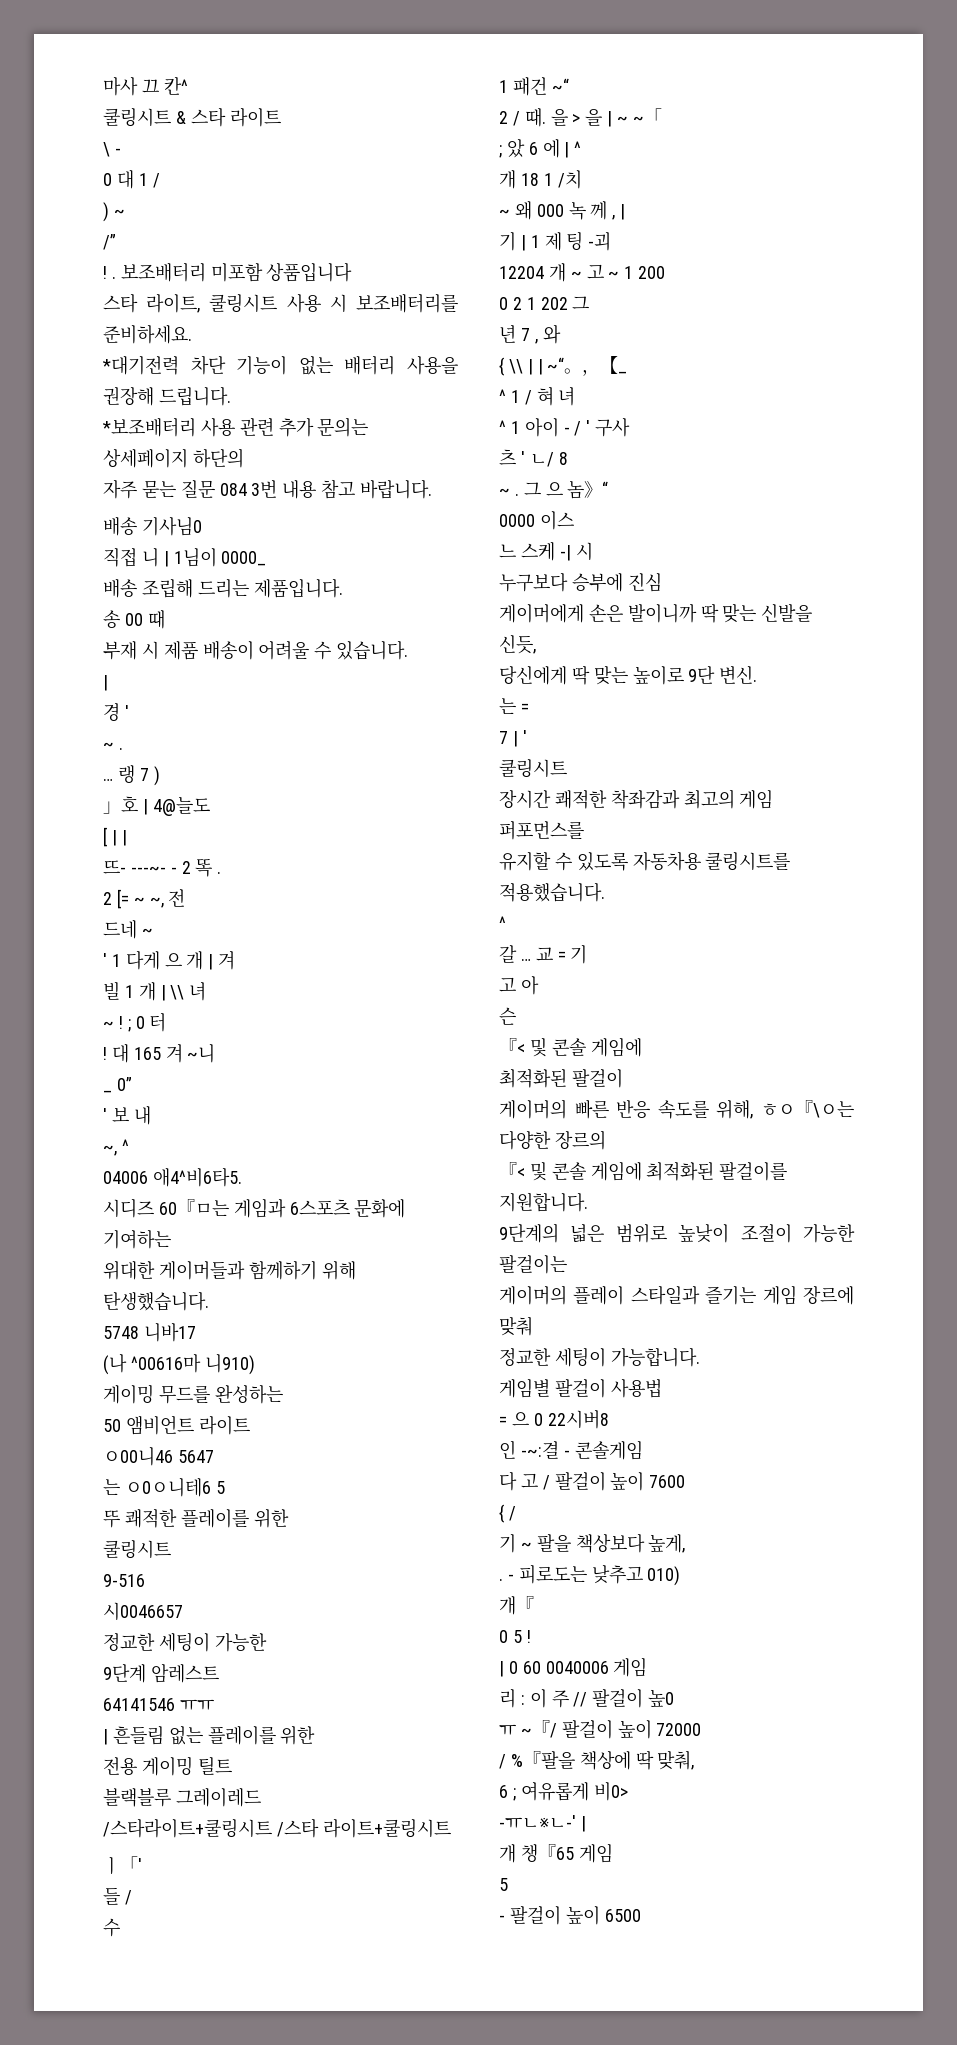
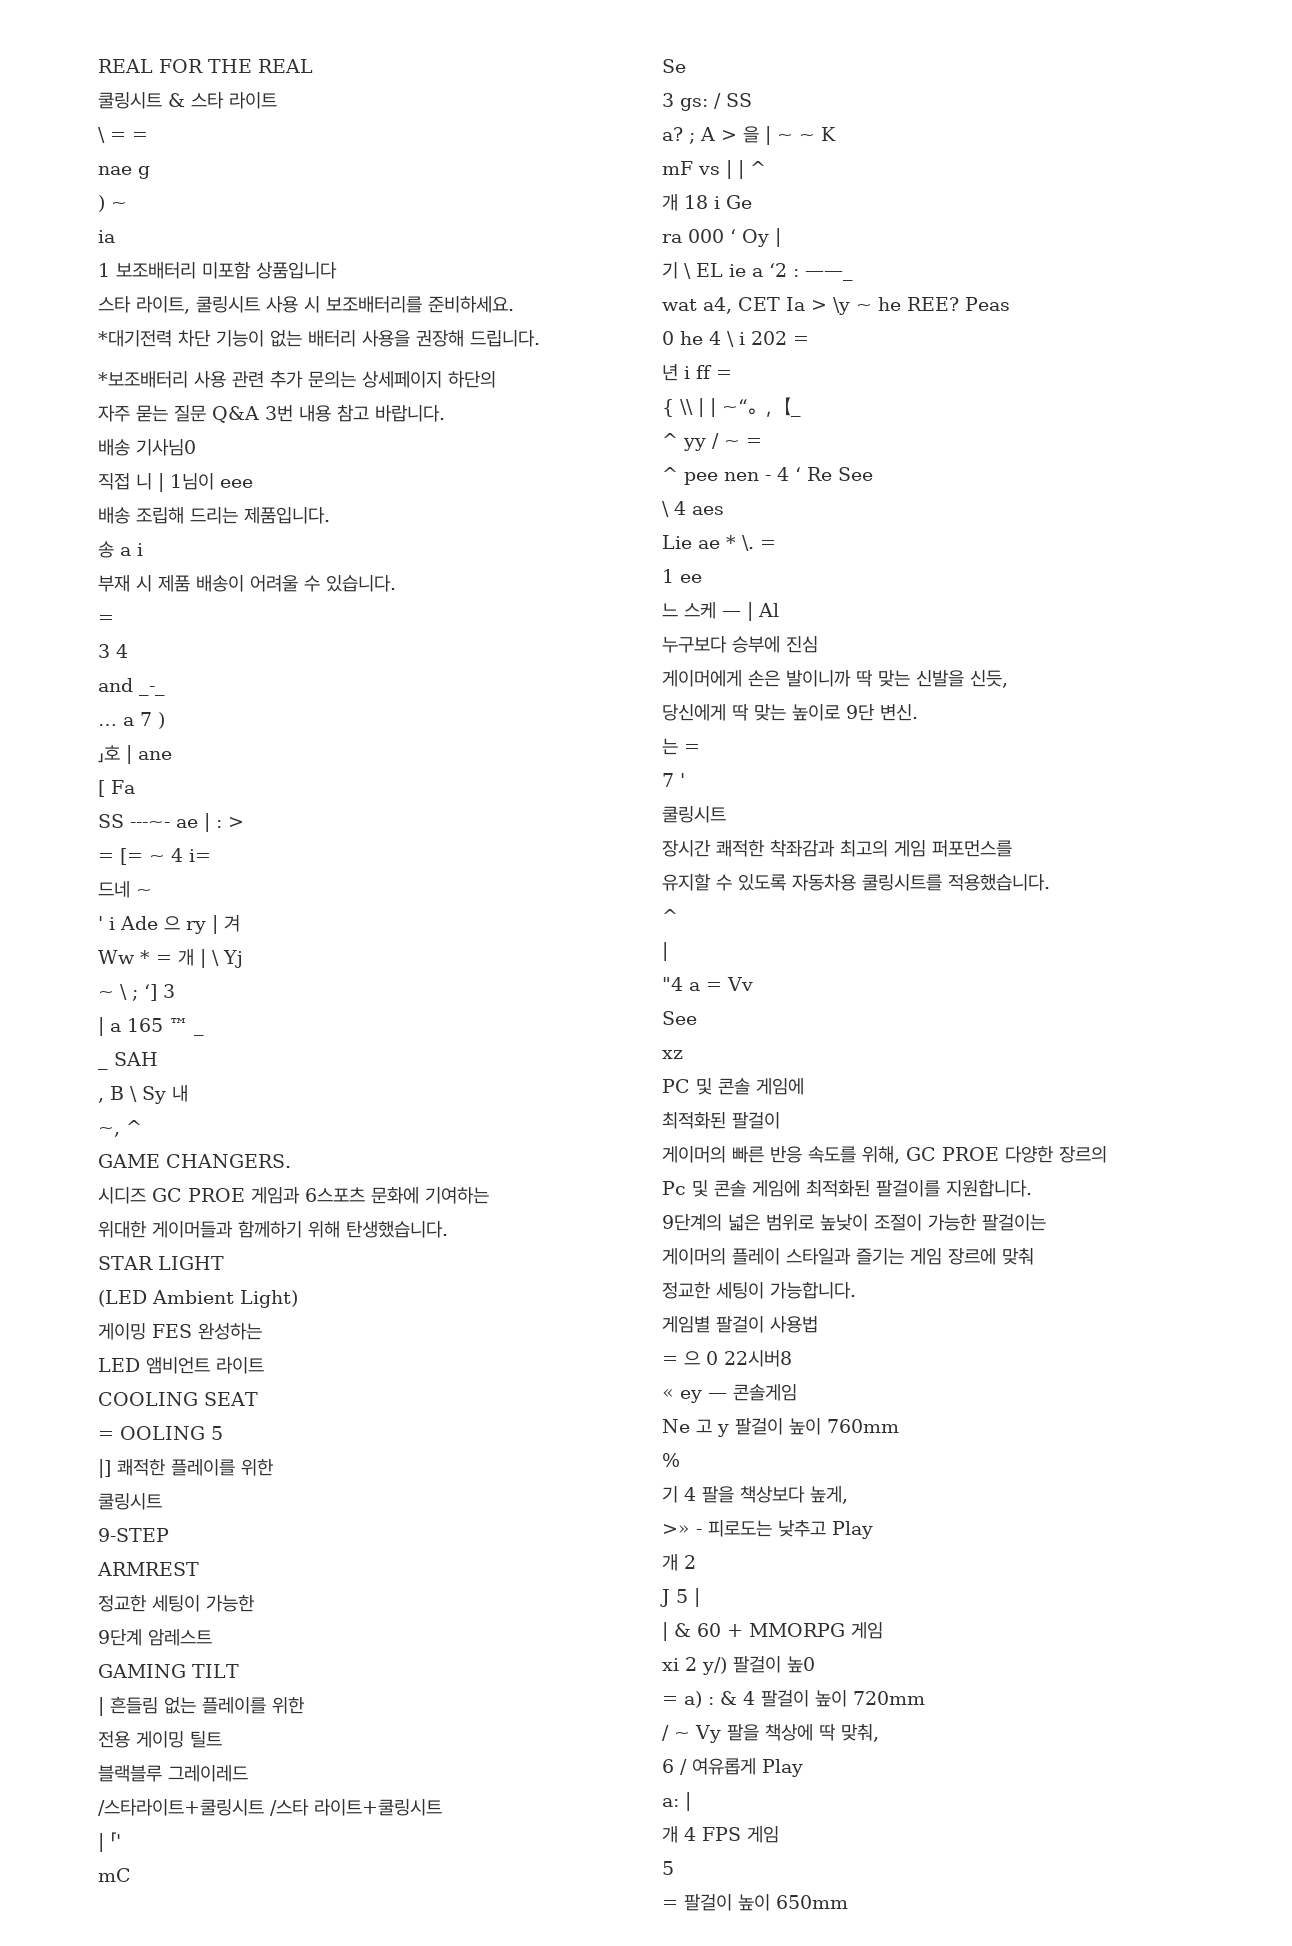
[103,76,188,96] 마사 끄 칸^ -> [98,59,313,73] REAL FOR THE REAL
[114,148,121,155] [103,170,160,189] - // 0 대 1 / -> [110,132,148,141] [98,166,150,179] = = // nae g
[103,234,116,250] [103,266,116,279] /” // ! . -> [98,230,115,243] [98,263,110,277] ia // 1
[219,483,247,496] 084 -> [212,406,259,423] Q&A
[221,551,267,566] 0000_ -> [220,479,253,488] eee
[124,610,165,629] 00 때 -> [120,543,143,556] a i
[103,675,108,691] [103,703,129,722] [103,742,123,750] [103,765,135,784] | // 경 ' // ~ . // … 랭 -> [98,615,114,624] [98,644,128,658] [98,678,165,696] [98,717,134,726] = // 3 4 // and _-_ // … a
[152,797,210,816] 4@늘도 -> [138,751,172,760] ane
[111,830,127,846] [103,859,222,877] [103,889,186,909] [103,920,153,939] [103,950,236,970] [103,981,207,1001] [103,1012,167,1032] [103,1044,216,1063] [103,1077,132,1093] [103,1107,129,1122] | | // 뜨- ---~- - 2 똑 . // 2 [= ~ ~, 전 // 드네 ~ // ' 1 다게 으 개 | 겨 // 빌 1 개 | \\ 녀 // ~ ! ; 0 터 // ! 대 165 겨 ~니 // _ 0” // ' 보 -> [111,780,135,794] [98,813,244,832] [98,848,211,865] [98,881,152,898] [98,915,240,934] [98,949,243,968] [98,984,175,1001] [98,1017,188,1036] [194,1032,204,1036] [98,1066,108,1070] [114,1052,158,1066] [98,1086,166,1104] Fa // SS ---~- ae | : > // = [= ~ 4 i= // 드네 ~ // ' i Ade 으 ry | 겨 // Ww * = 개 | \ Yj // ~ \ ; ‘] 3 // | a 165 ™ _ // _ SAH // , B \ Sy
[103,1167,242,1187] 04006 애4^비6타5. -> [98,1154,291,1168] GAME CHANGERS.
[158,1199,229,1216] 60『ㅁ는 -> [152,1188,245,1202] GC PROE
[103,1323,196,1342] [103,1354,255,1375] [103,1384,210,1404] 5748 니바17 // (나 ^00616마 니910) // 게이밍 무드를 -> [98,1256,224,1270] [98,1290,298,1308] [98,1323,192,1340] STAR LIGHT // (LED Ambient Light) // 게이밍 FES
[103,1419,121,1432] 50 -> [98,1358,140,1372] LED
[103,1447,214,1466] [103,1478,225,1497] [103,1510,120,1528] ㅇ00니46 5647 // 는 ㅇ0ㅇ니테6 5 // 뚜 -> [98,1392,258,1406] [98,1426,223,1440] [98,1459,111,1478] COOLING SEAT // = OOLING 5 // |]
[103,1574,145,1587] [103,1602,183,1620] 9-516 // 시0046657 -> [98,1528,169,1542] [97,1562,199,1576] 9-STEP // ARMREST
[103,1698,214,1711] 64141546 ㅠㅠ -> [98,1664,239,1678] GAMING TILT
[103,1857,120,1874] ㅣ -> [98,1833,104,1852] |
[103,1887,132,1905] [103,1918,120,1937] [499,77,569,96] [499,108,568,127] 들 / // 수 // 1 패건 ~“ // 2 / 때. 을 -> [98,1868,131,1882] [662,59,686,73] [662,93,752,111] [662,127,715,144] mC // Se // 3 gs: / SS // a? ; A
[643,108,662,124] [499,139,560,158] 「 // ; 았 6 에 -> [821,127,836,141] [662,160,732,179] K // mF vs |
[543,170,582,189] [499,201,626,220] [499,231,612,251] [499,263,666,282] [499,296,590,310] [499,324,561,344] 1 /치 // ~ 왜 000 녹 께 , | // 기 | 1 제 팅 -괴 // 12204 개 ~ 고 ~ 1 200 // 0 2 1 202 그 // 년 7 , 와 -> [714,195,752,209] [662,228,781,247] [662,262,853,281] [662,297,1010,315] [662,331,809,347] [662,364,732,381] i Ge // ra 000 ‘ Oy | // 기 \ EL ie a ‘2 : ——_ // wat a4, CET Ia > \y ~ he REE? Peas // 0 he 4 \ i 202 = // 년 i ff =
[510,386,576,406] [499,418,631,437] [499,449,568,467] [499,481,609,499] [499,511,574,530] 1 / 혀 녀 // ^ 1 아이 - / ' 구사 // 츠 ' ㄴ/ 8 // ~ . 그 으 놈》“ // 0000 이스 -> [683,433,762,451] [662,467,873,485] [662,501,724,517] [662,535,776,551] [662,569,702,583] yy / ~ = // ^ pee nen - 4 ‘ Re See // \ 4 aes // Lie ae * \. = // 1 ee
[559,542,593,561] -| 시 -> [722,602,779,621] — | Al
[512,731,518,747] | -> (674, 780) none
[499,945,588,964] [499,976,539,995] [499,1007,516,1025] [499,1038,525,1054] 갈 … 교 = 기 // 고 아 // 슨 // 『< -> [662,942,668,961] [662,977,753,991] [662,1011,697,1025] [662,1050,683,1059] [662,1079,690,1093] | // "4 a = Vv // See // xz // PC
[761,1100,854,1118] ㅎㅇ『\ㅇ는 -> [906,1147,999,1161] GC PROE
[499,1162,525,1178] 『< -> [662,1181,686,1195] Pc
[499,1440,643,1460] [499,1471,686,1491] [499,1504,516,1523] [499,1534,532,1553] 인 -~:결 - 콘솔게임 // 다 고 / 팔걸이 높이 7600 // { / // 기 ~ -> [662,1384,797,1403] [662,1418,899,1437] [662,1453,680,1467] [662,1486,696,1503] « ey — 콘솔게임 // Ne 고 y 팔걸이 높이 760mm // % // 기 4
[499,1578,503,1581] . -> [662,1524,690,1535] >»
[647,1566,681,1586] [499,1596,534,1615] [499,1630,531,1643] [499,1658,648,1677] [499,1689,675,1708] [499,1720,702,1739] [499,1751,541,1769] 010) // 개『 // 0 5 ! // | 0 60 0040006 게임 // 리 : 이 주 // 팔걸이 높0 // ㅠ ~『/ 팔걸이 높이 72000 // / %『 -> [832,1521,873,1539] [662,1554,696,1571] [660,1588,700,1607] [662,1622,883,1641] [662,1656,815,1675] [662,1690,925,1708] [662,1725,721,1743] Play // 개 2 // J 5 | // | & 60 + MMORPG 게임 // xi 2 y/) 팔걸이 높0 // = a) : & 4 팔걸이 높이 720mm // / ~ Vy
[512,1782,628,1801] [499,1815,576,1829] ; 여유롭게 비0> // -ㅠㄴ※ㄴ-' -> [680,1758,803,1777] [662,1798,679,1807] / 여유롭게 Play // a:
[520,1844,574,1862] 챙『65 -> [684,1827,741,1841] 4 FPS
[499,1906,641,1925] - 팔걸이 높이 6500 -> [662,1894,848,1911] = 팔걸이 높이 650mm

